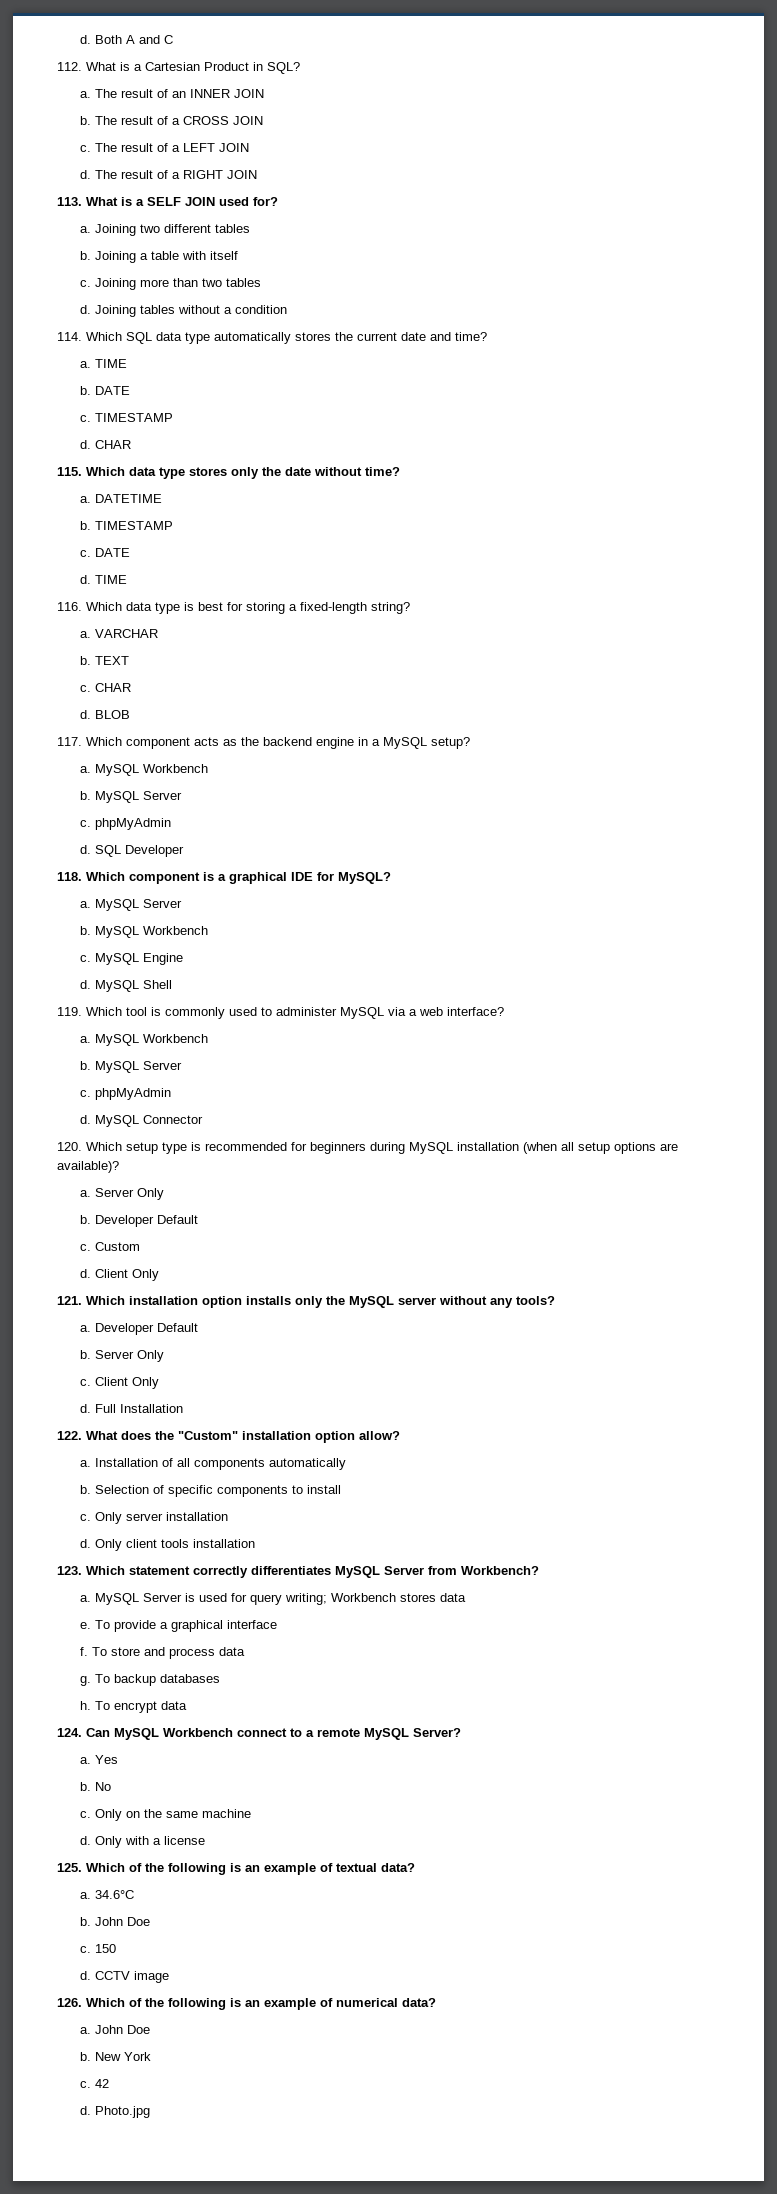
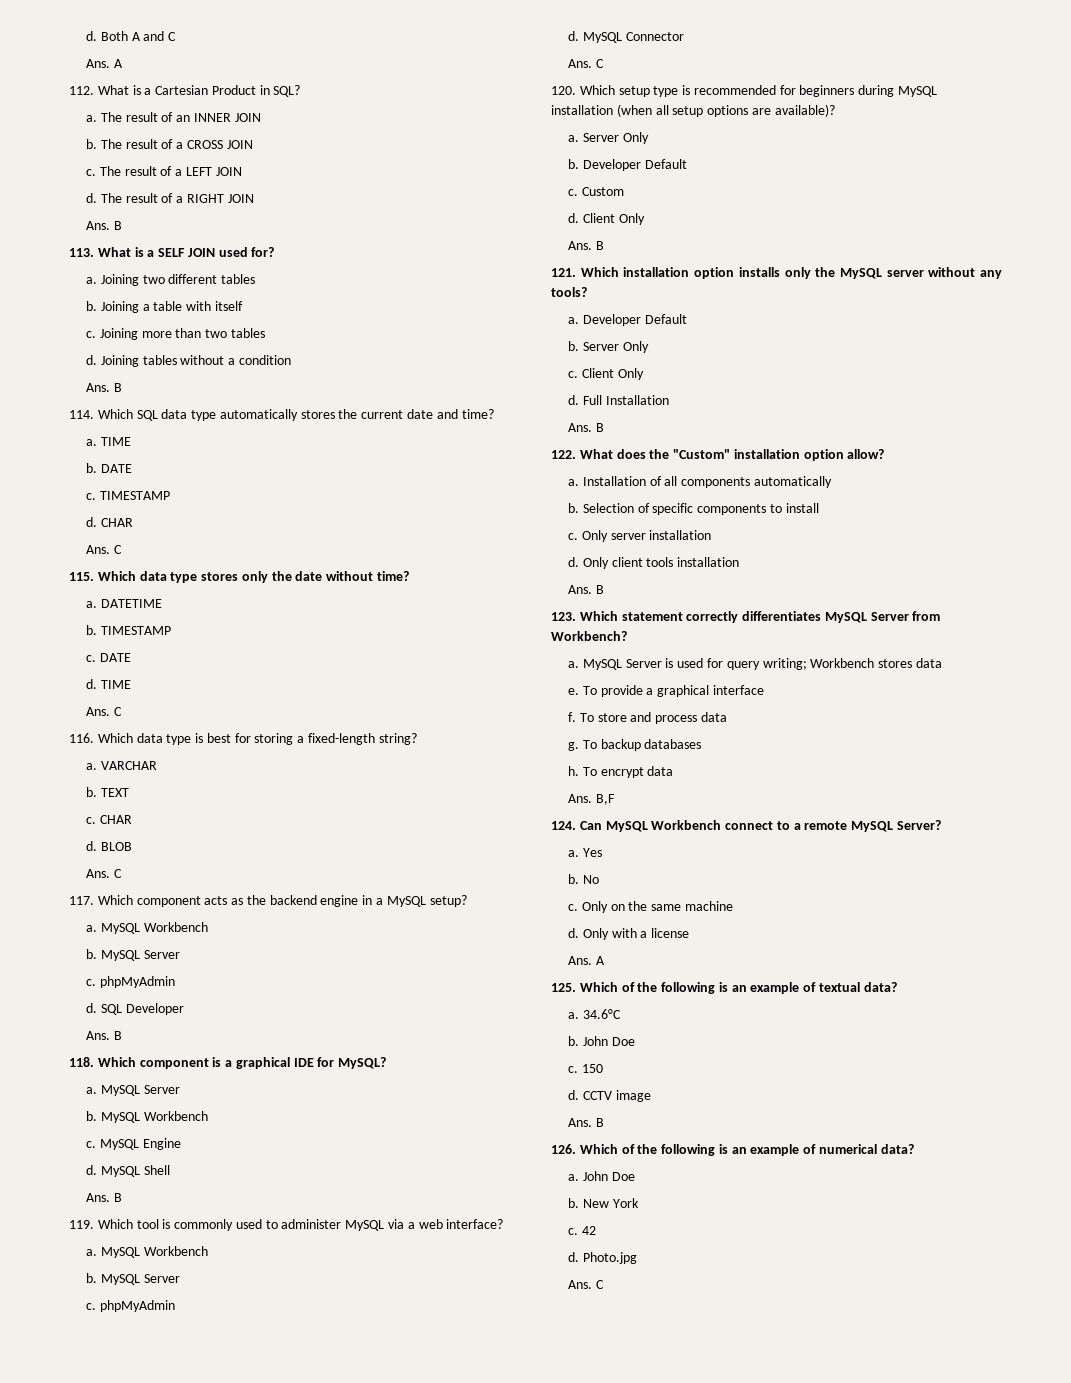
(173, 39) none -> [86,59,123,68] // Ans. A
(257, 174) none -> [86,221,122,230] // Ans. B
(287, 309) none -> [86,383,122,392] // Ans. B
(131, 444) none -> [86,545,122,554] // Ans. C
(127, 579) none -> [86,707,122,716] // Ans. C
(130, 714) none -> [86,869,122,878] // Ans. C
(184, 851) none -> [86,1031,122,1040] // Ans. B
(172, 984) none -> [86,1193,122,1202] // Ans. B
(203, 1119) none -> [568,59,604,68] // Ans. C
(159, 1275) none -> [568,241,604,250] // Ans. B
(183, 1408) none -> [568,423,604,432] // Ans. B
(255, 1543) none -> [568,585,604,594] // Ans. B
(187, 1705) none -> [568,794,615,805] // Ans. B,F
(205, 1840) none -> [568,956,605,965] // Ans. A
(169, 1977) none -> [568,1118,604,1127] // Ans. B
(150, 2112) none -> [568,1280,604,1289] // Ans. C

